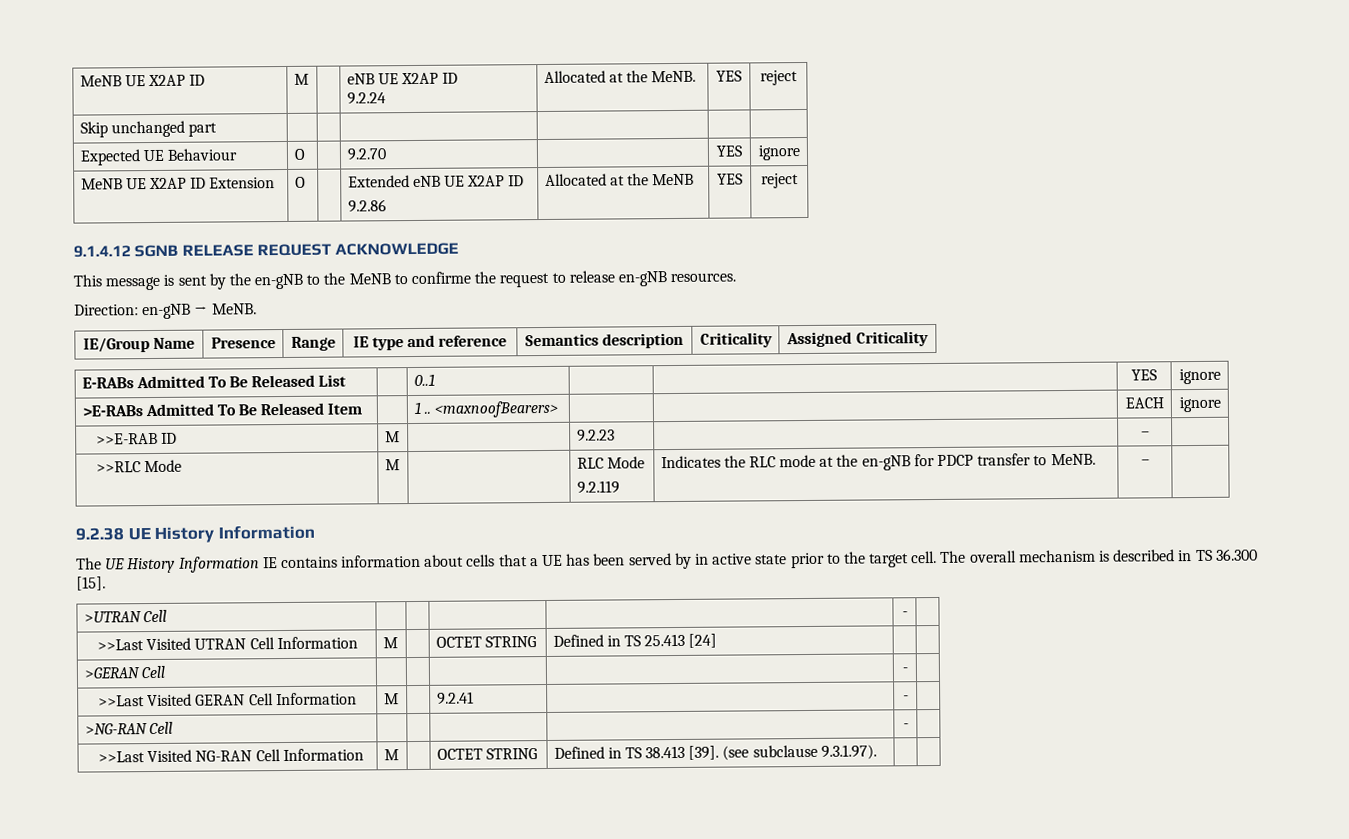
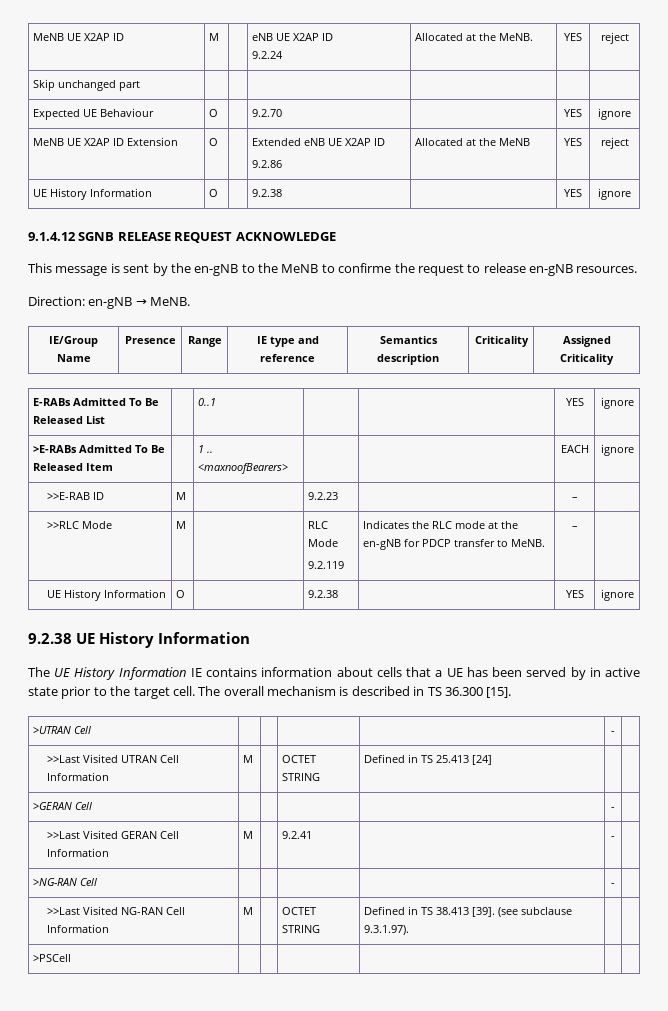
(799, 181) none -> [33,188,153,200] [209,189,219,197] [252,189,283,197] [564,189,582,197] [598,188,631,200] // UE History Information | O | | 9.2.38 | | YES | ignore
(1150, 462) none -> [46,589,166,601] [176,590,186,598] [308,590,339,598] [565,590,584,598] [600,589,634,601] // UE History Information | O | | 9.2.38 | | YES | ignore
(877, 752) none -> [33,954,72,962] // >PSCell | | | | | |

